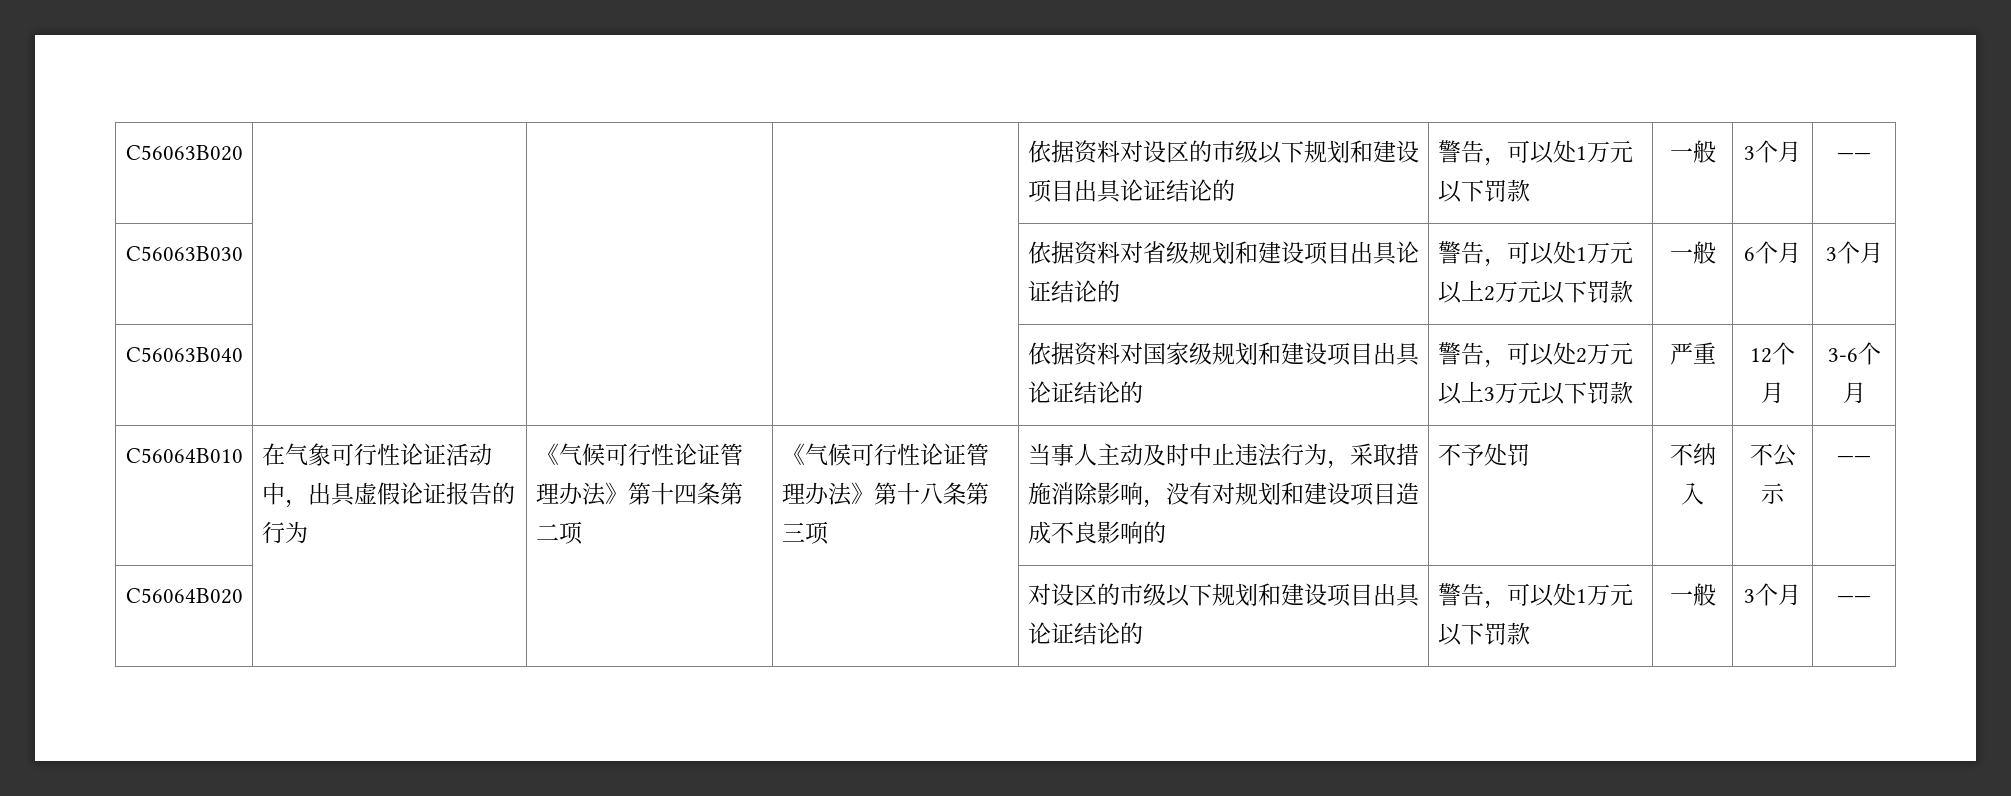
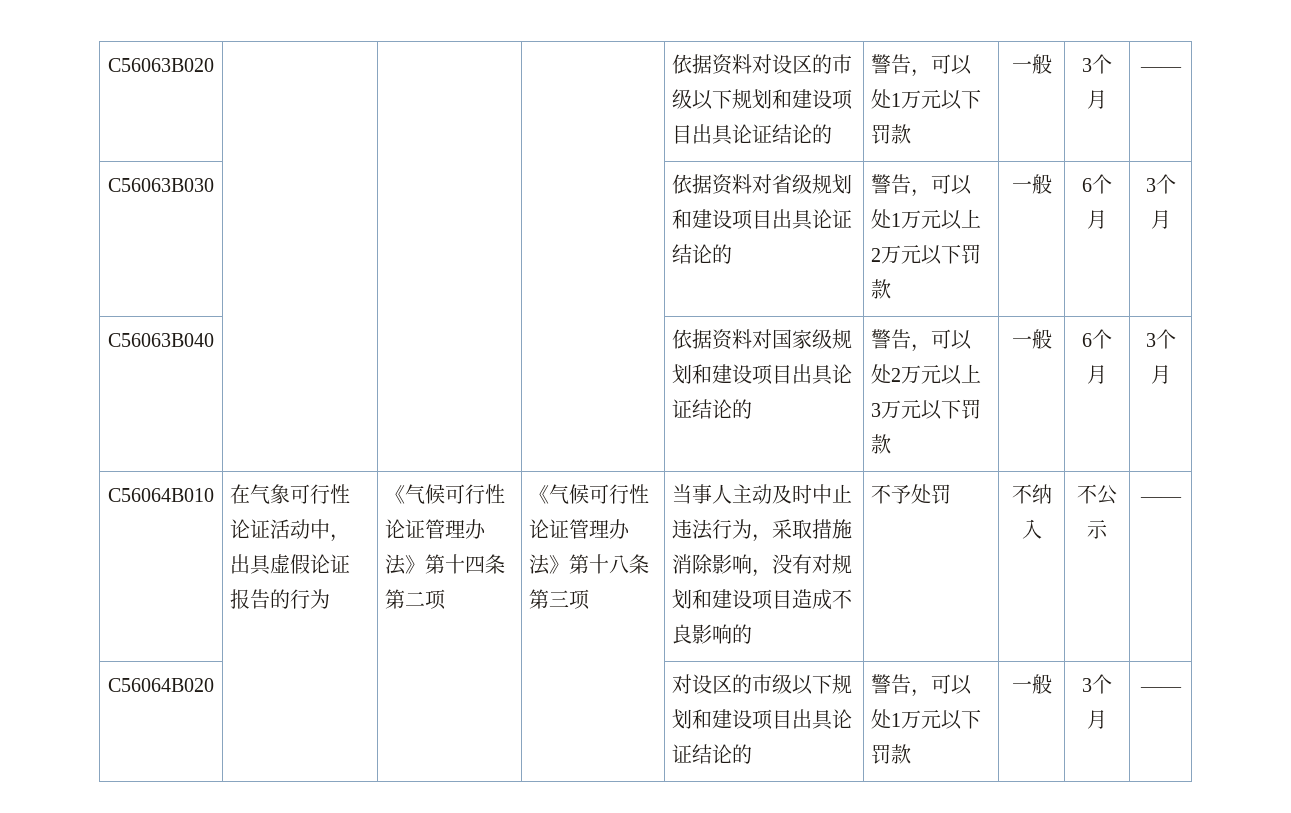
[1669,342,1716,365] [1750,342,1795,365] [1761,382,1784,403] [1827,348,1858,362] 严重 | 12个月 | 3-6 -> [1011,329,1052,349] [1082,329,1112,349] [1087,365,1107,384] [1145,333,1156,347] 一般 | 6个月 | 3

